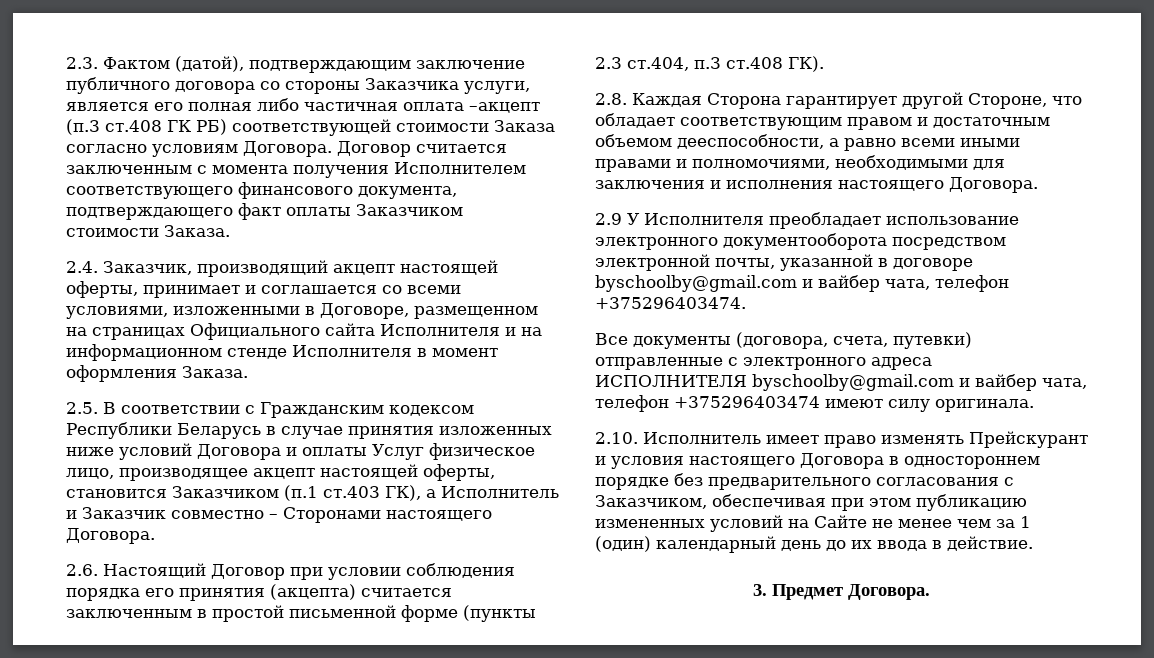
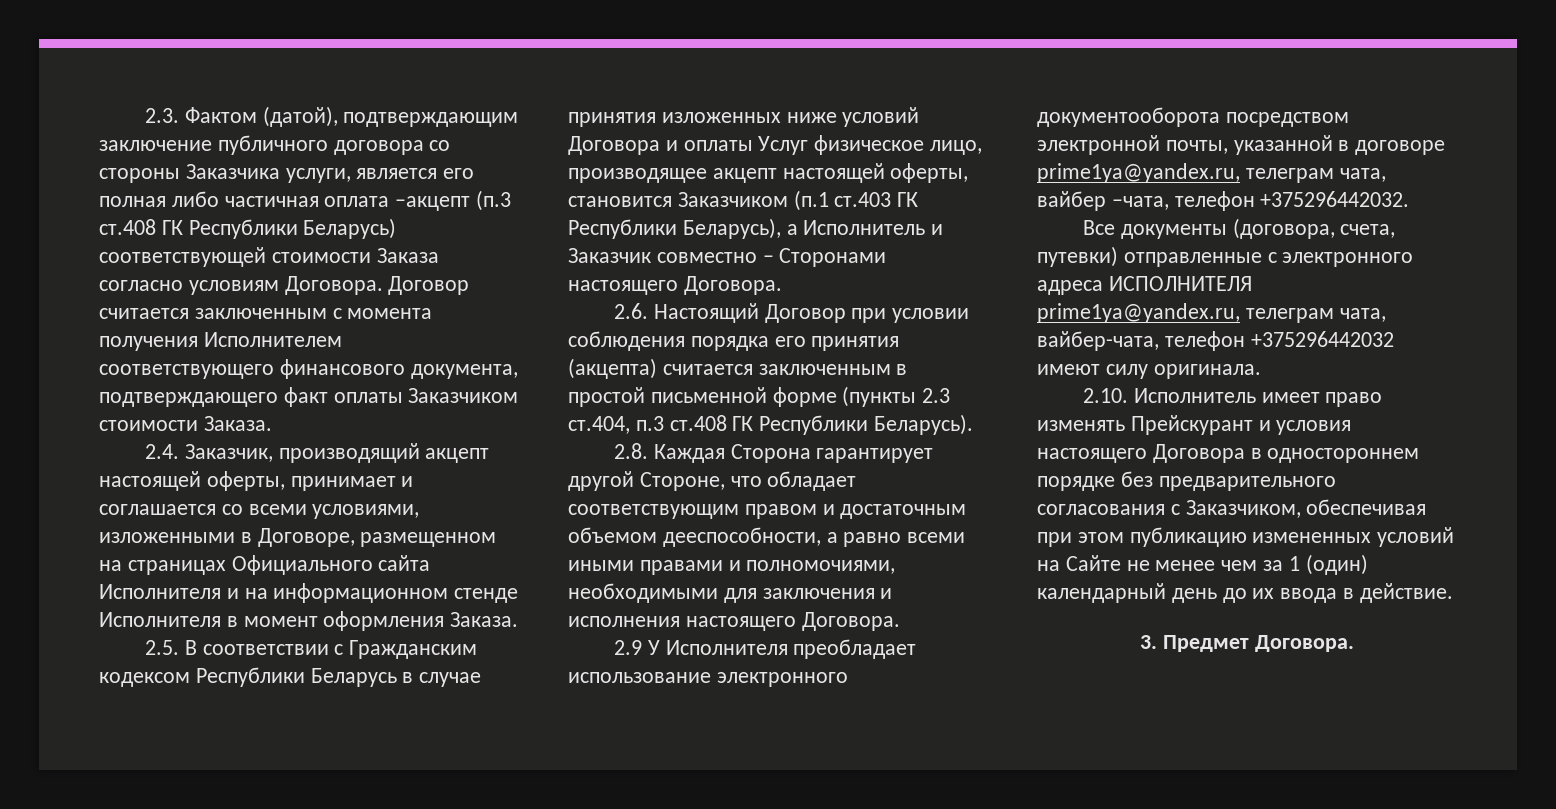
[196,119,227,135] РБ) -> [188,218,397,239] Республики Беларусь)
[385,485,421,501] ГК), -> [897,192,919,207] [568,218,781,239] ГК Республики Беларусь),
[788,56,824,72] ГК). -> [732,414,974,435] ГК Республики Беларусь).
[595,275,1009,292] [595,297,746,309] byschoolby@gmail.com и вайбер чата, телефон +375296403474. -> [1037,163,1386,183] [1037,191,1410,211] prime1ya@yandex.ru, телеграм чата, вайбер –чата, телефон +375296442032.
[752,374,1087,391] [595,395,820,412] byschoolby@gmail.com и вайбер чата, телефон +375296403474 -> [1037,303,1386,323] [1037,331,1394,351] prime1ya@yandex.ru, телеграм чата, вайбер-чата, телефон +375296442032

